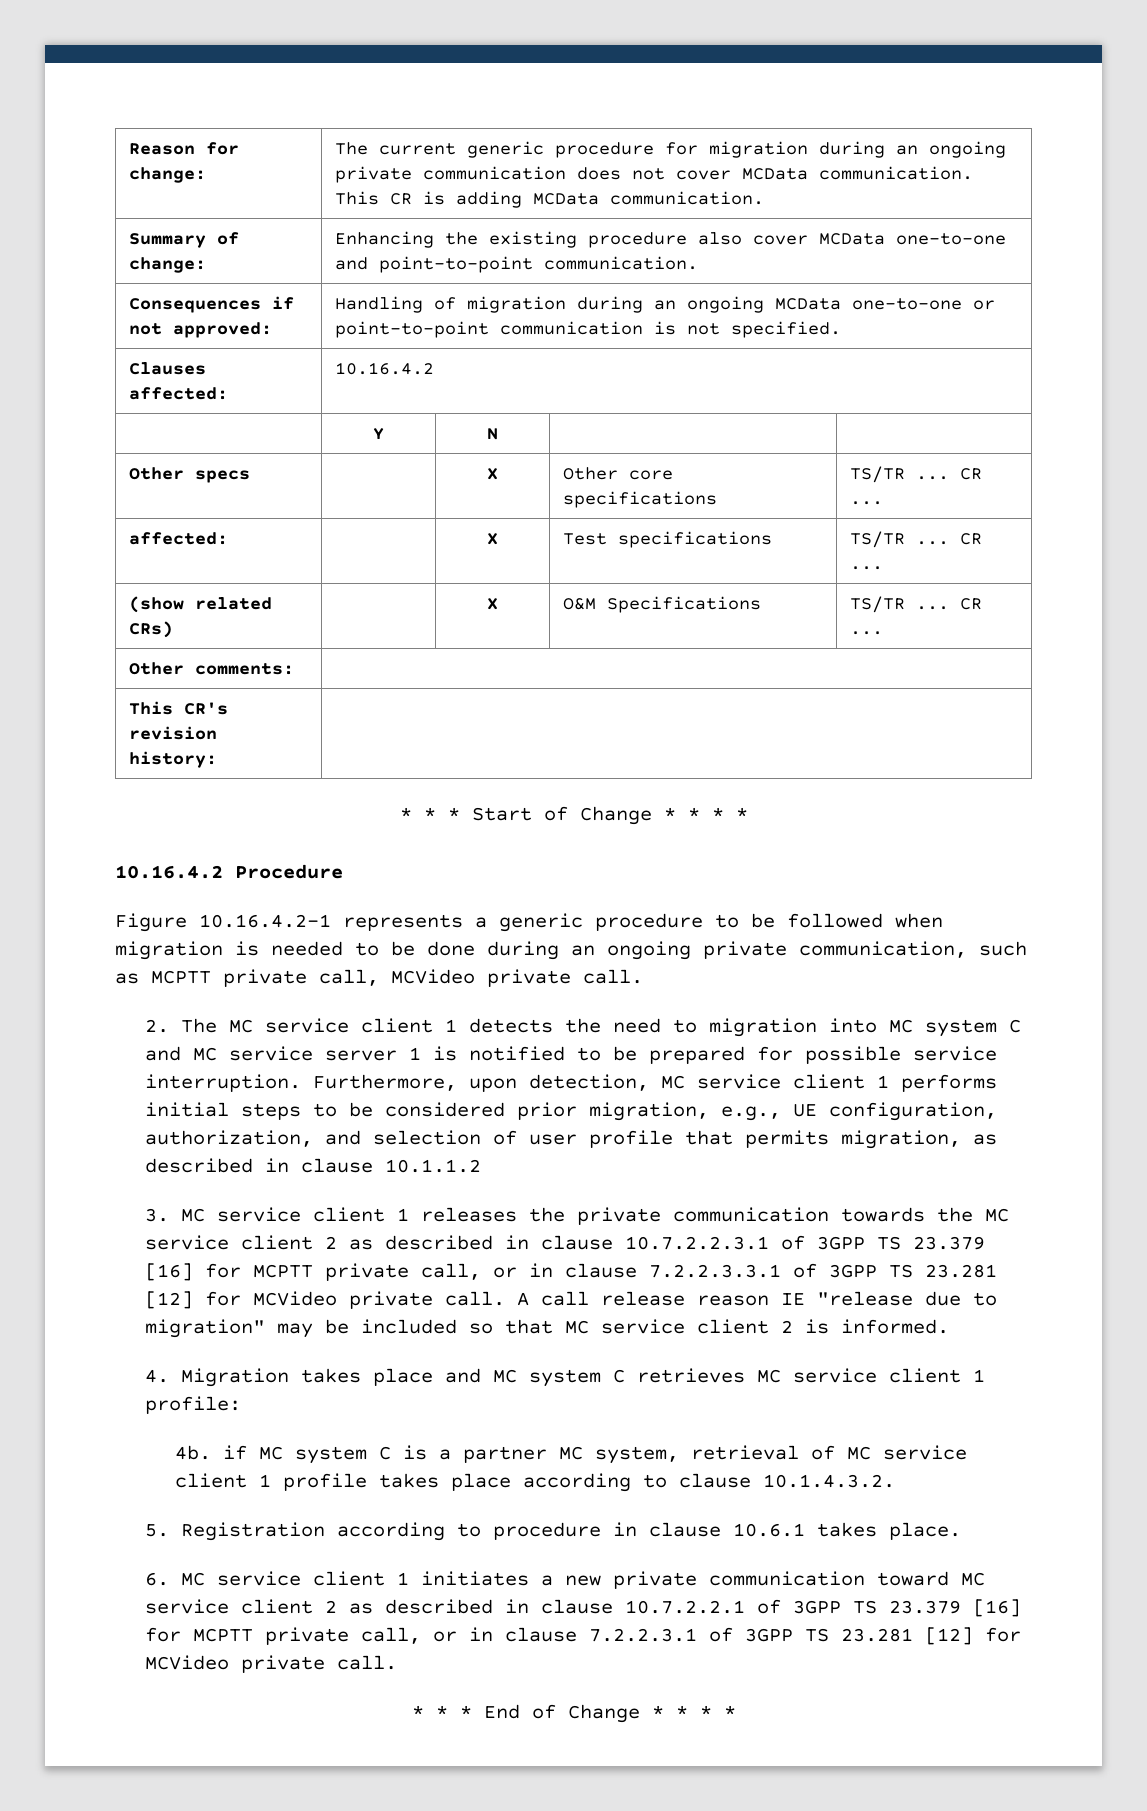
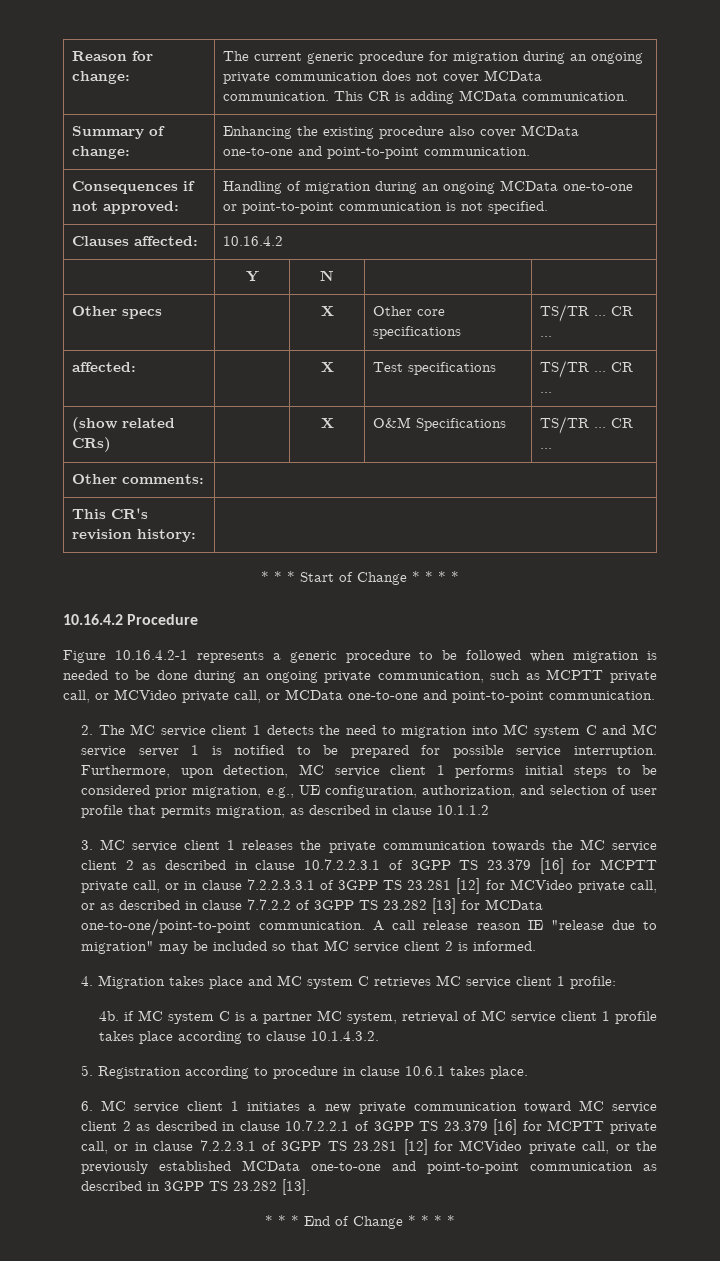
[391,969,643,987] MCVideo private call. -> [95,689,655,703] or MCVideo private call, or MCData one-to-one and point-to-point communication.
[445,1291,506,1306] call. -> [630,880,658,893] [80,898,543,914] [80,918,366,936] call, or as described in clause 7.7.2.2 of 3GPP TS 23.282 [13] for MCData one-to-one/point-to-point communication.
[337,1655,398,1670] call. -> [582,1141,658,1154] [80,1160,657,1174] [80,1179,310,1195] call, or the previously established MCData one-to-one and point-to-point communication as described in 3GPP TS 23.282 [13].

